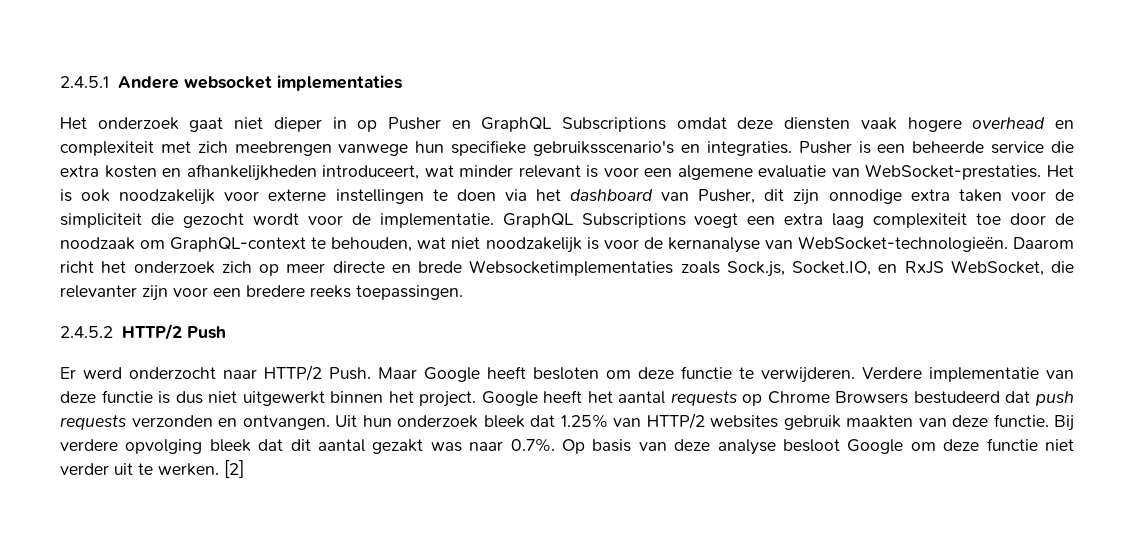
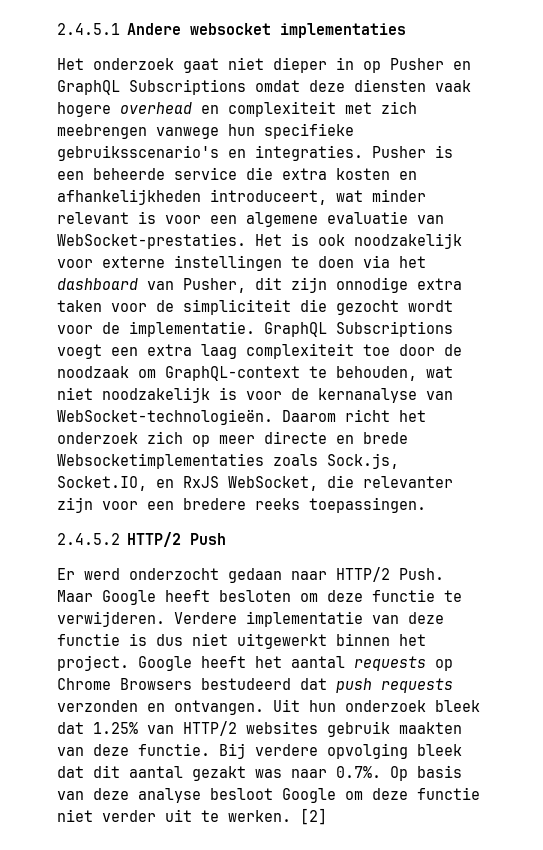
(216, 373) none -> [228,568,282,583] gedaan

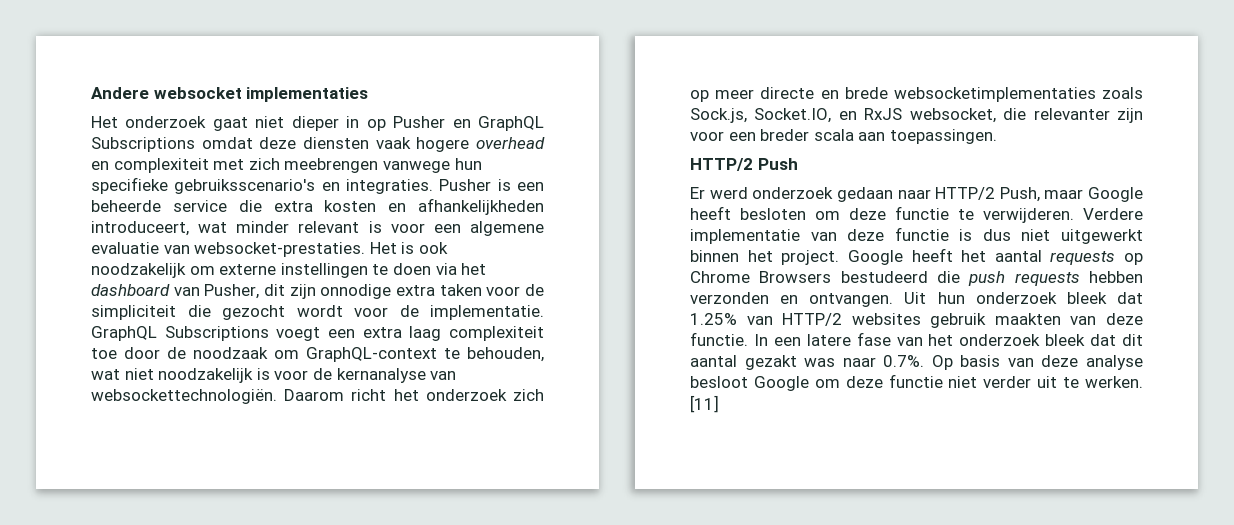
[57,23,120,35] 2.4.5.1 -> (91, 93) none
[57,233,246,249] WebSocket-prestaties. -> [194,242,366,257] websocket-prestaties.
[57,259,93,268] voor -> [189,266,215,275] om
[57,409,273,425] WebSocket-technologieën. -> [91,389,277,404] websockettechnologiën.
[57,453,264,469] Websocketimplementaties -> [893,87,1096,102] websocketimplementaties
[228,476,318,491] WebSocket, -> [909,108,996,123] websocket,
[183,498,300,510] bredere reeks -> [760,129,886,141] breder scala aan
[57,533,120,545] 2.4.5.2 -> (997, 136) none
[129,568,219,580] onderzocht -> [752,187,834,199] onderzoek
[399,568,444,580] [57,590,93,602] Push. Maar -> [999,187,1084,202] Push, maar
[300,678,327,690] dat -> [937,271,960,283] die
(453, 685) none -> [1089,271,1143,283] hebben
[219,743,408,759] Bij verdere opvolging -> [753,332,1041,346] In een latere fase van het onderzoek
[300,808,327,825] [2] -> [690,395,719,413] [11]

